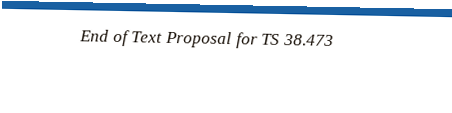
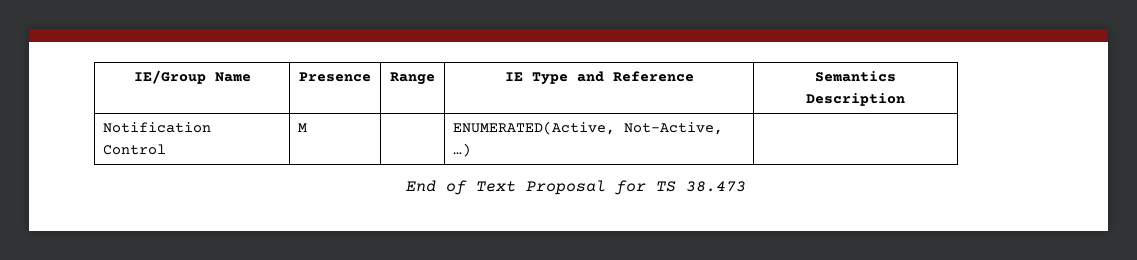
(79, 35) none -> [133,70,251,84] [299,72,371,82] [390,72,435,85] [504,71,694,85] [814,71,896,82] [805,93,905,106] [103,122,212,133] [103,144,167,155] [298,123,308,132] [453,121,724,135] [453,143,472,157] IE/Group Name | Presence | Range | IE Type and Reference | Semantics Description // Notification Control | M | | ENUMERATED(Active, Not-Active, …) | //

